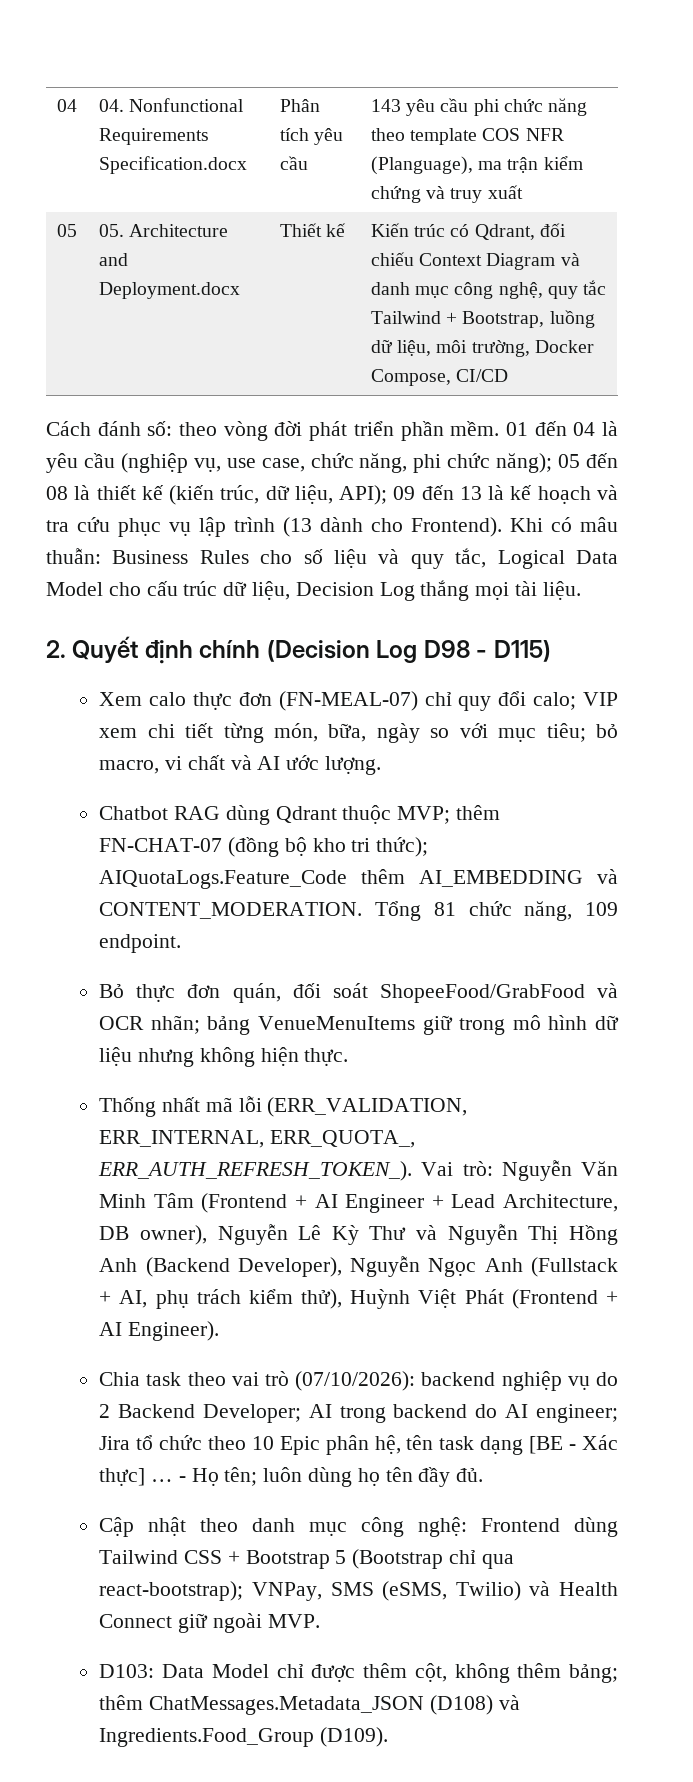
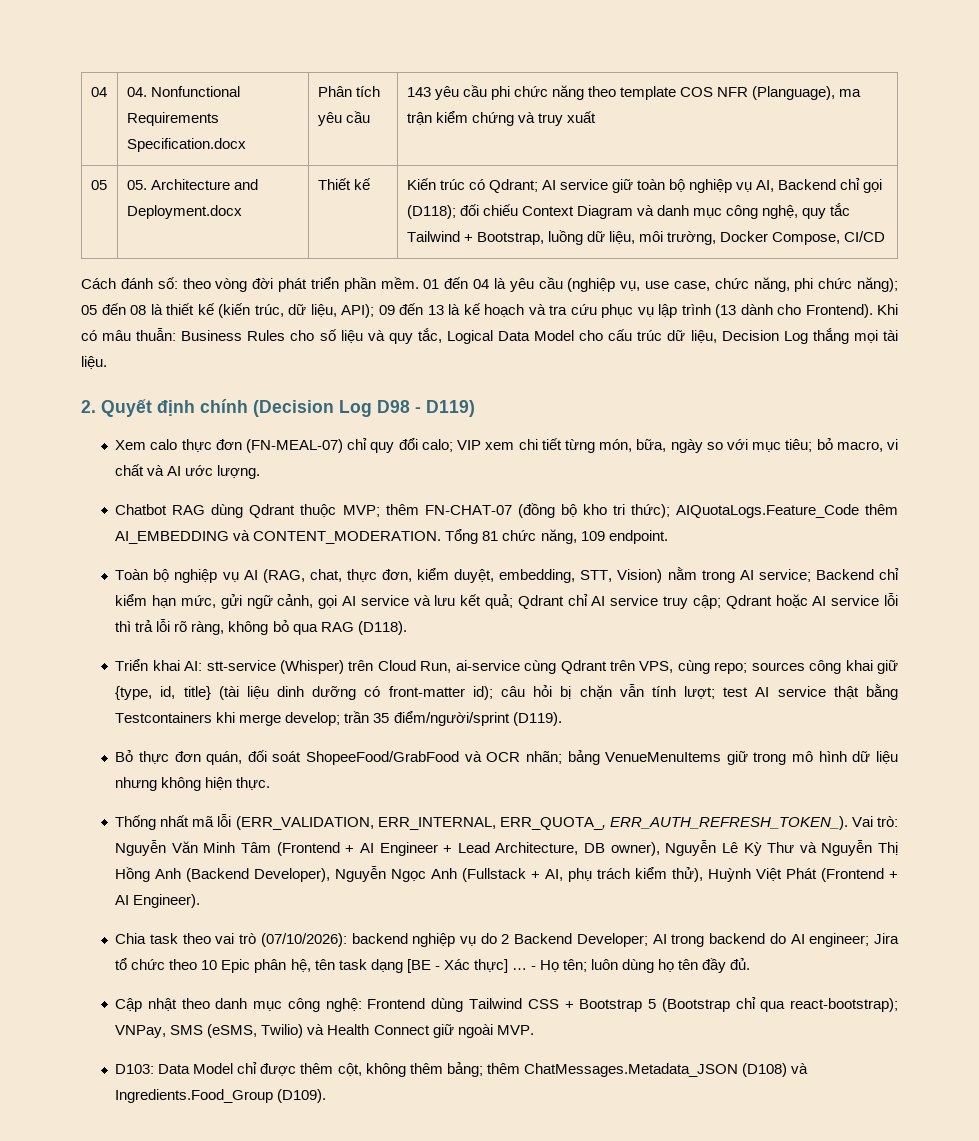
[474,224,535,240] Qdrant, -> [488,178,883,193] [406,205,456,219] Qdrant; AI service giữ toàn bộ nghiệp vụ AI, Backend chỉ gọi (D118);
[493,640,551,662] D115) -> [426,400,475,417] D119)
(182, 943) none -> [115,567,899,583] [115,593,898,609] [115,619,407,635] [115,659,899,674] [115,684,898,700] [115,711,562,726] // Toàn bộ nghiệp vụ AI (RAG, chat, thực đơn, kiểm duyệt, embedding, STT, Vision) nằm trong AI service; Backend chỉ kiểm hạn mức, gửi ngữ cảnh, gọi AI service và lưu kết quả; Qdrant chỉ AI service truy cập; Qdrant hoặc AI service lỗi thì trả lỗi rõ ràng, không bỏ qua RAG (D118). // Triển khai AI: stt-service (Whisper) trên Cloud Run, ai-service cùng Qdrant trên VPS, cùng repo; sources công khai giữ {type, id, title} (tài liệu dinh dưỡng có front-matter id); câu hỏi bị chặn vẫn tính lượt; test AI service thật bằng Testcontainers khi merge develop; trần 35 điểm/người/sprint (D119).

